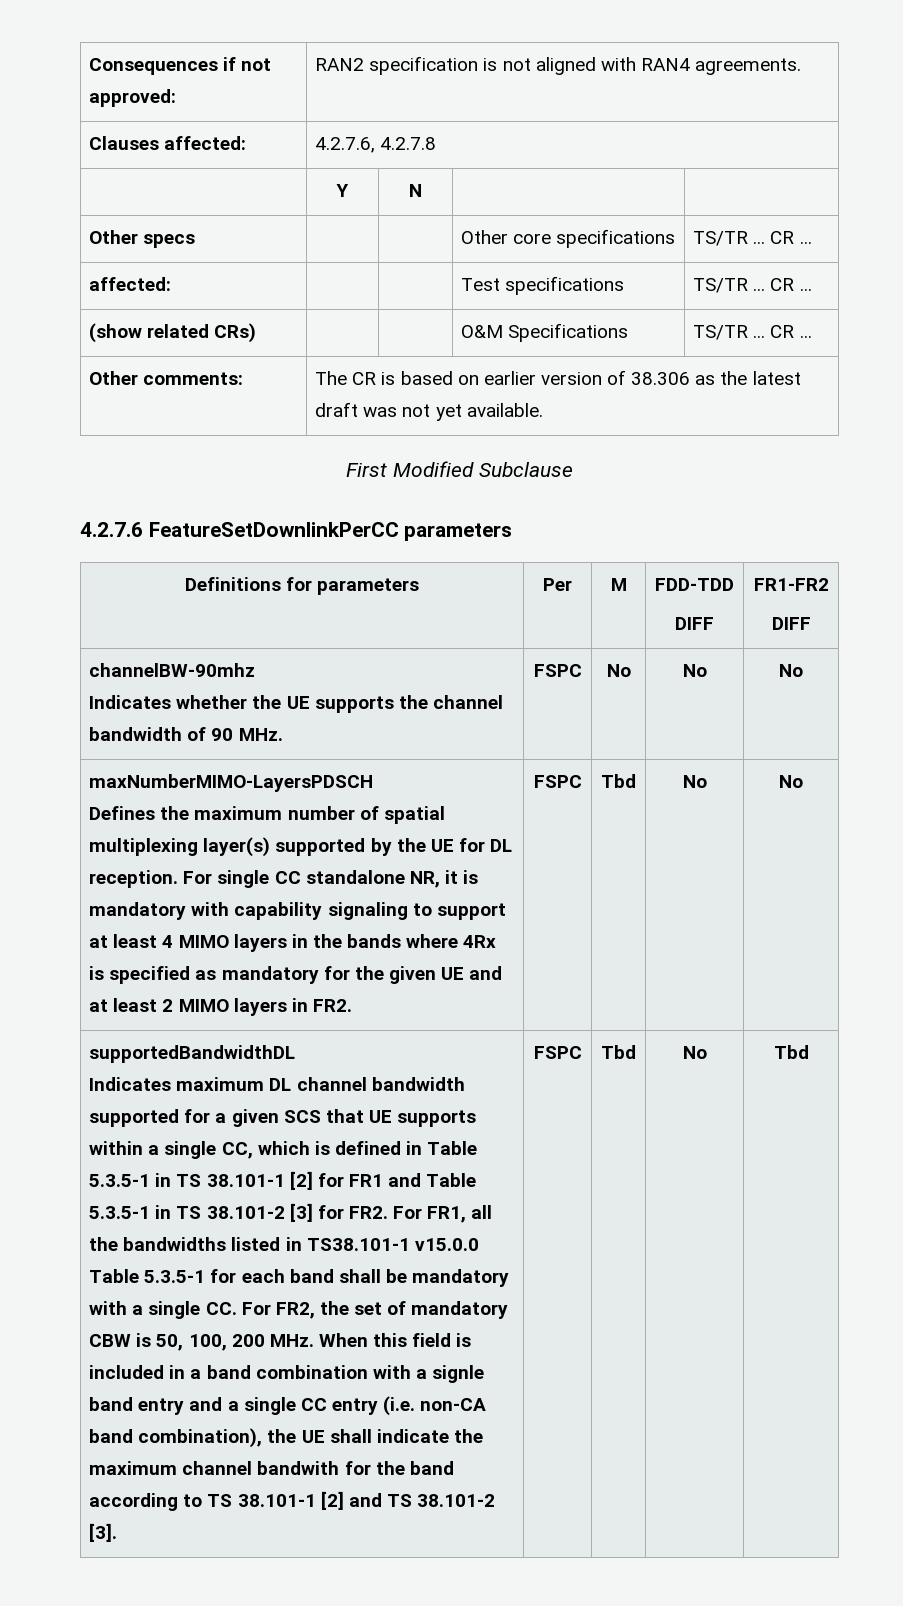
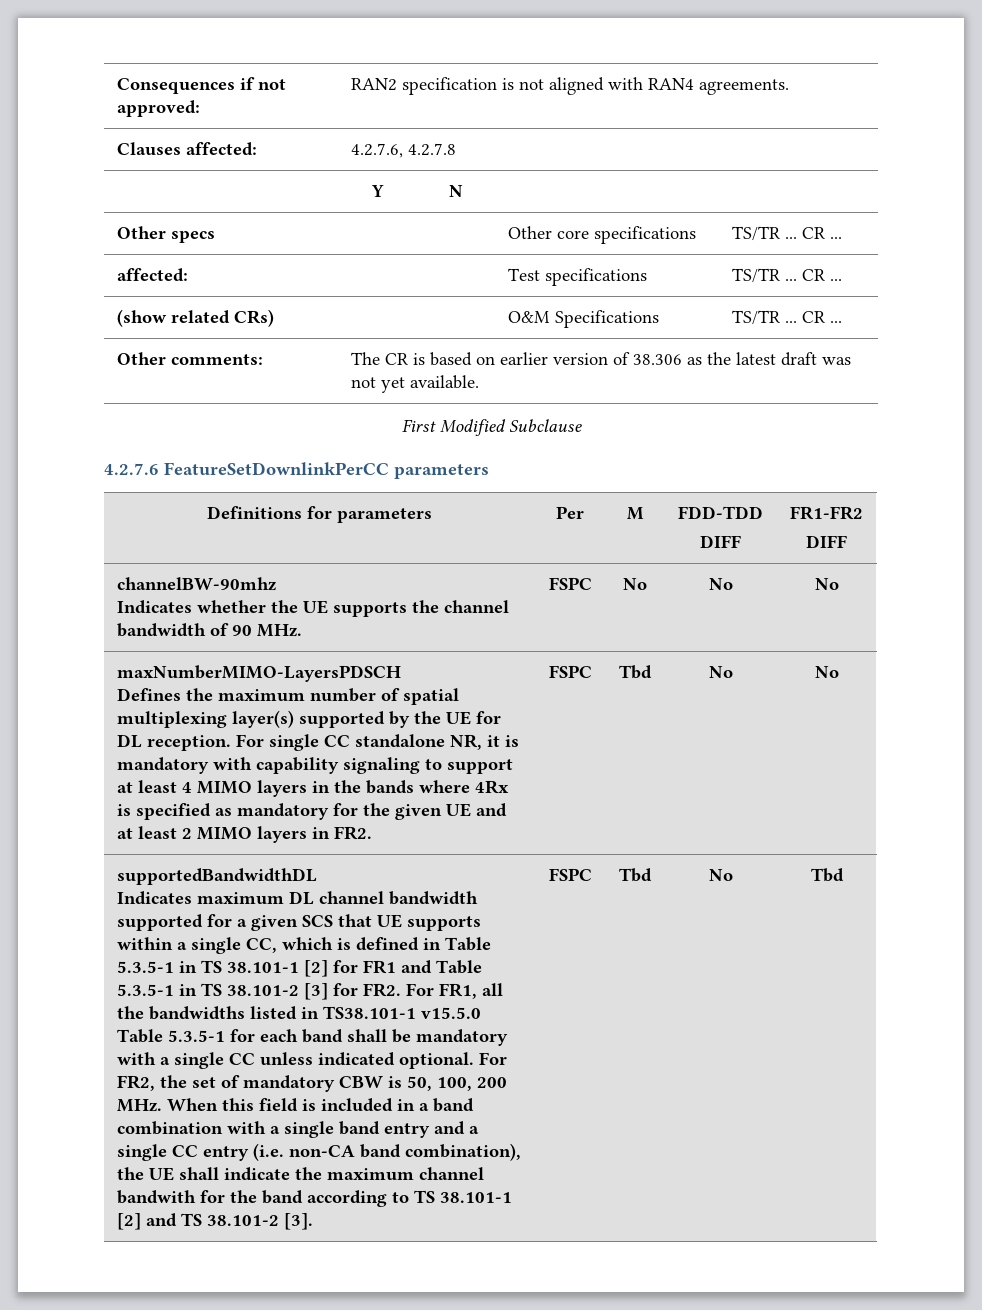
[414,1238,479,1251] v15.0.0 -> [421,1007,482,1019] v15.5.0
[205,1302,237,1315] CC. -> [229,1052,475,1069] CC unless indicated optional.
[432,1365,485,1383] signle -> [284,1121,335,1138] single

